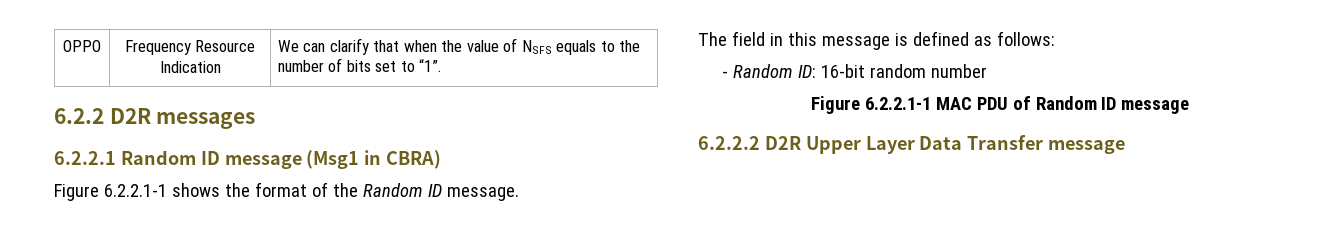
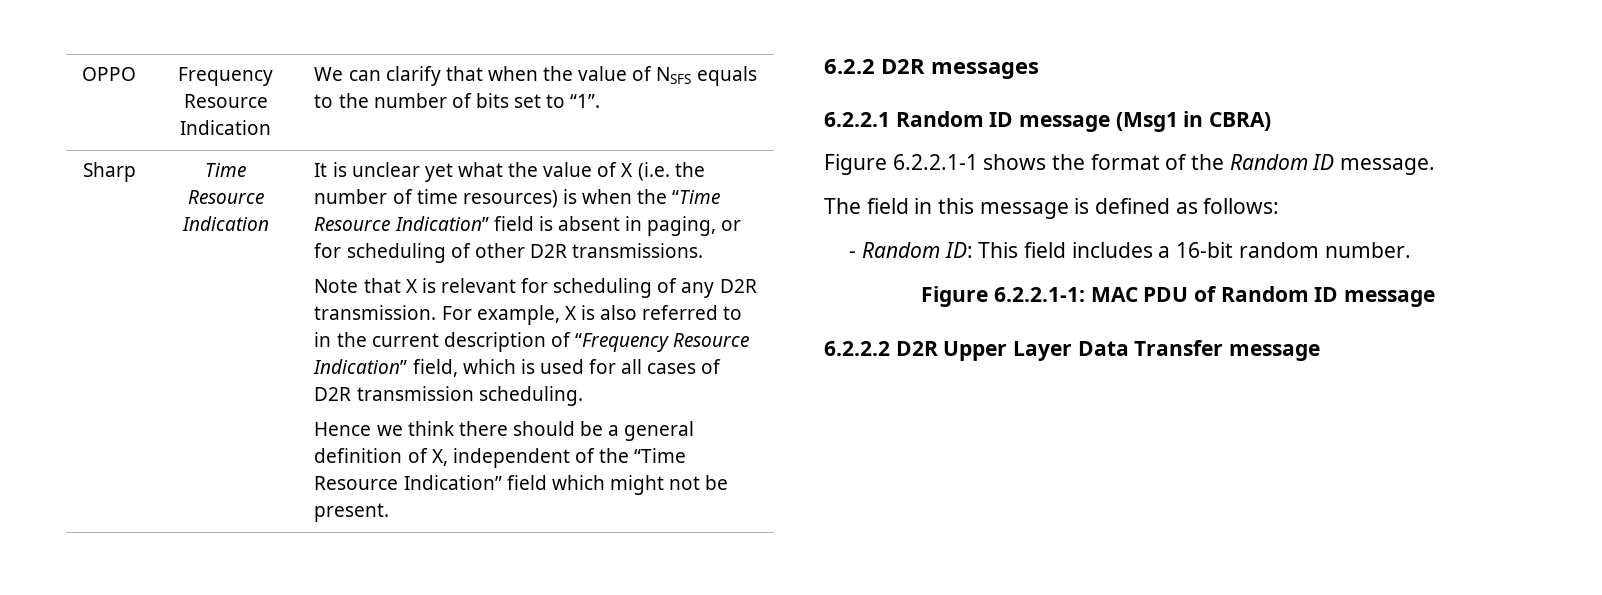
(442, 65) none -> [82,162,136,182] [205,163,246,177] [187,190,264,204] [181,216,269,231] [314,162,705,182] [314,189,721,208] [314,216,742,236] [314,243,704,263] [314,278,757,298] [314,305,743,325] [314,332,750,352] [313,359,722,377] [314,386,583,406] [314,421,695,441] [314,448,687,468] [314,475,729,495] [314,503,390,522] // Sharp | Time Resource Indication | It is unclear yet what the value of X (i.e. the number of time resources) is when the “Time Resource Indication” field is absent in paging, or for scheduling of other D2R transmissions. // Note that X is relevant for scheduling of any D2R transmission. For example, X is also referred to in the current description of “Frequency Resource Indication” field, which is used for all cases of D2R transmission scheduling. // Hence we think there should be a general definition of X, independent of the “Time Resource Indication” field which might not be present.
(817, 71) none -> [978,242,1171,258] This field includes a
[931,64,988,78] [810,96,931,114] number // Figure 6.2.2.1-1 -> [1324,242,1411,258] [921,286,1085,307] number. // Figure 6.2.2.1-1:

